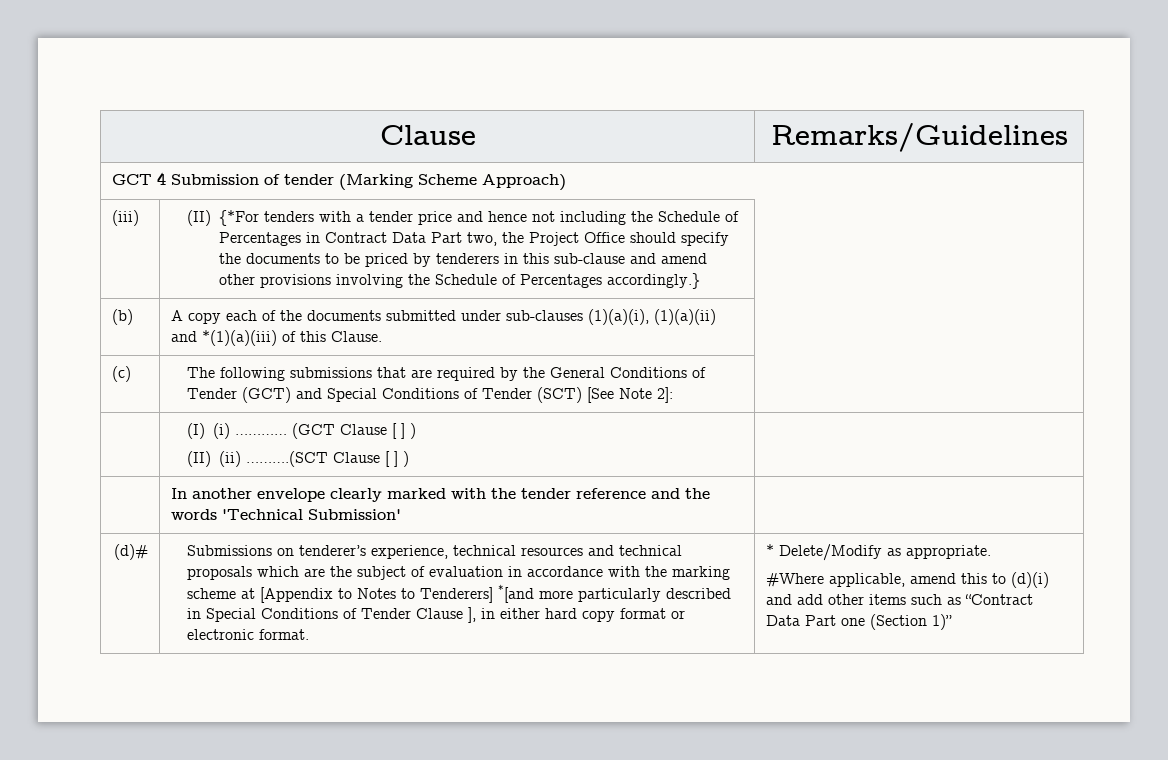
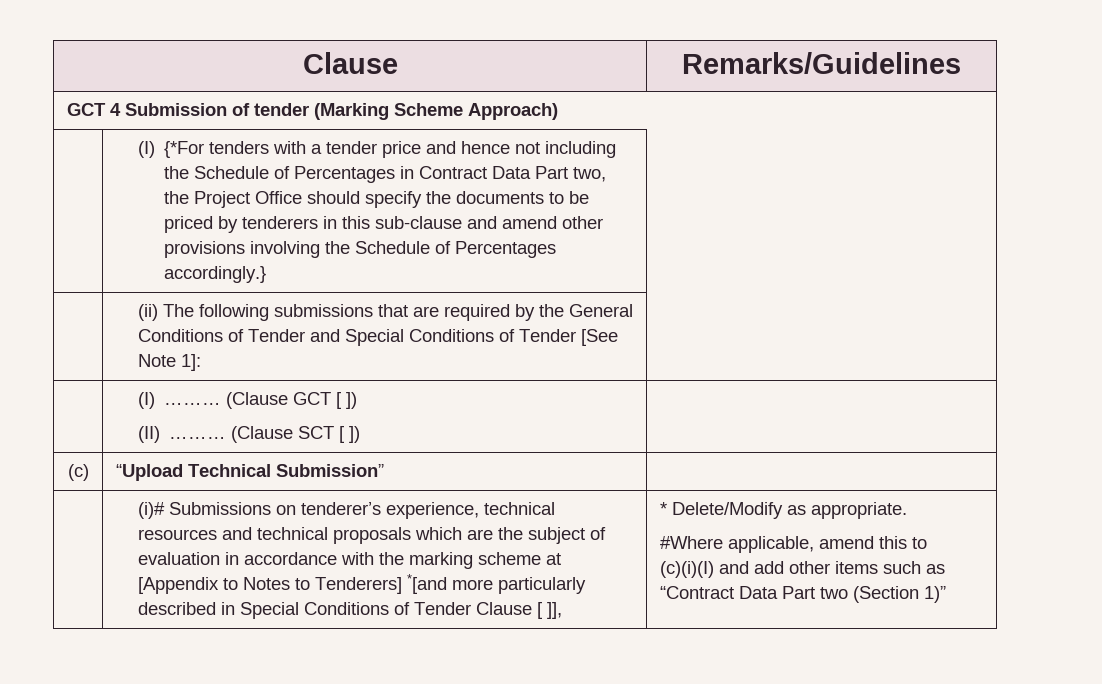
[112,210,140,226] [187,210,212,226] (iii) | (II) -> [138,141,156,158] | (I)
[112,309,134,325] [171,309,717,325] [171,330,383,346] [112,366,132,382] (b) | A copy each of the documents submitted under sub-clauses (1)(a)(i), (1)(a)(ii) and *(1)(a)(iii) of this Clause. | // (c) | -> [138,304,159,321] | (ii)
[242,387,292,403] (GCT) -> (306, 335) none
[537,387,583,403] (SCT) -> (577, 335) none
[657,387,674,403] [187,423,417,439] [187,451,410,467] [171,488,711,502] [171,509,402,520] [113,544,148,560] 2]: | // | (I) (i) ………… (GCT Clause [ ] ) // (II) (ii) ……….(SCT Clause [ ] ) | // | In another envelope clearly marked with the tender reference and the words 'Technical Submission' | // (d)# | -> [181,354,202,371] [138,392,358,409] [138,426,361,443] [68,464,90,481] [115,464,384,481] [138,502,166,519] 1]: | // | (I) ……… (Clause GCT [ ]) // (II) ……… (Clause SCT [ ]) | // (c) | “Upload Technical Submission” | // | (i)#
[468,607,686,623] [187,629,310,640] ], in either hard copy format or electronic format. -> [537,602,563,619] [ ]],
[1011,572,1050,588] (d)(i) -> [659,561,714,578] (c)(i)(I)
[841,618,866,626] one -> [819,587,848,599] two

